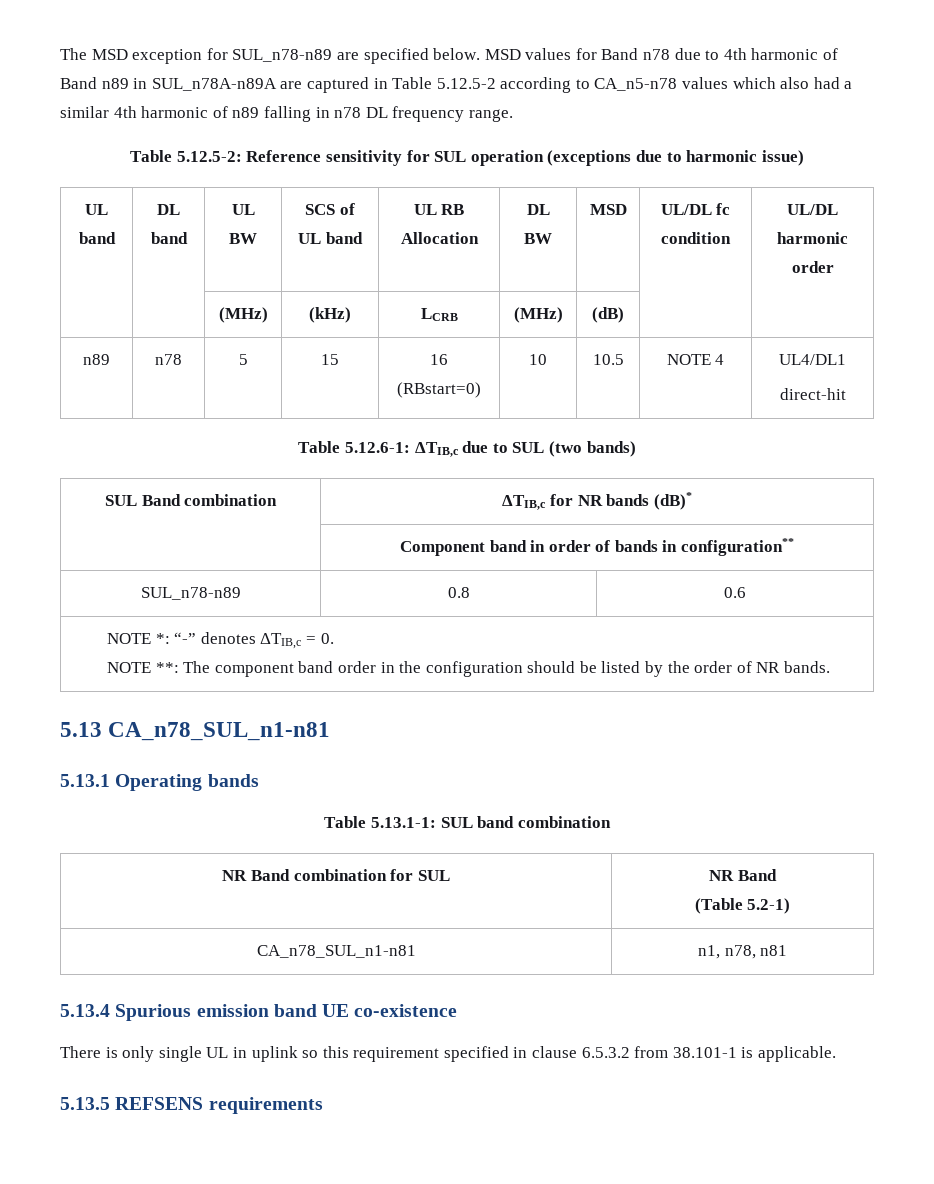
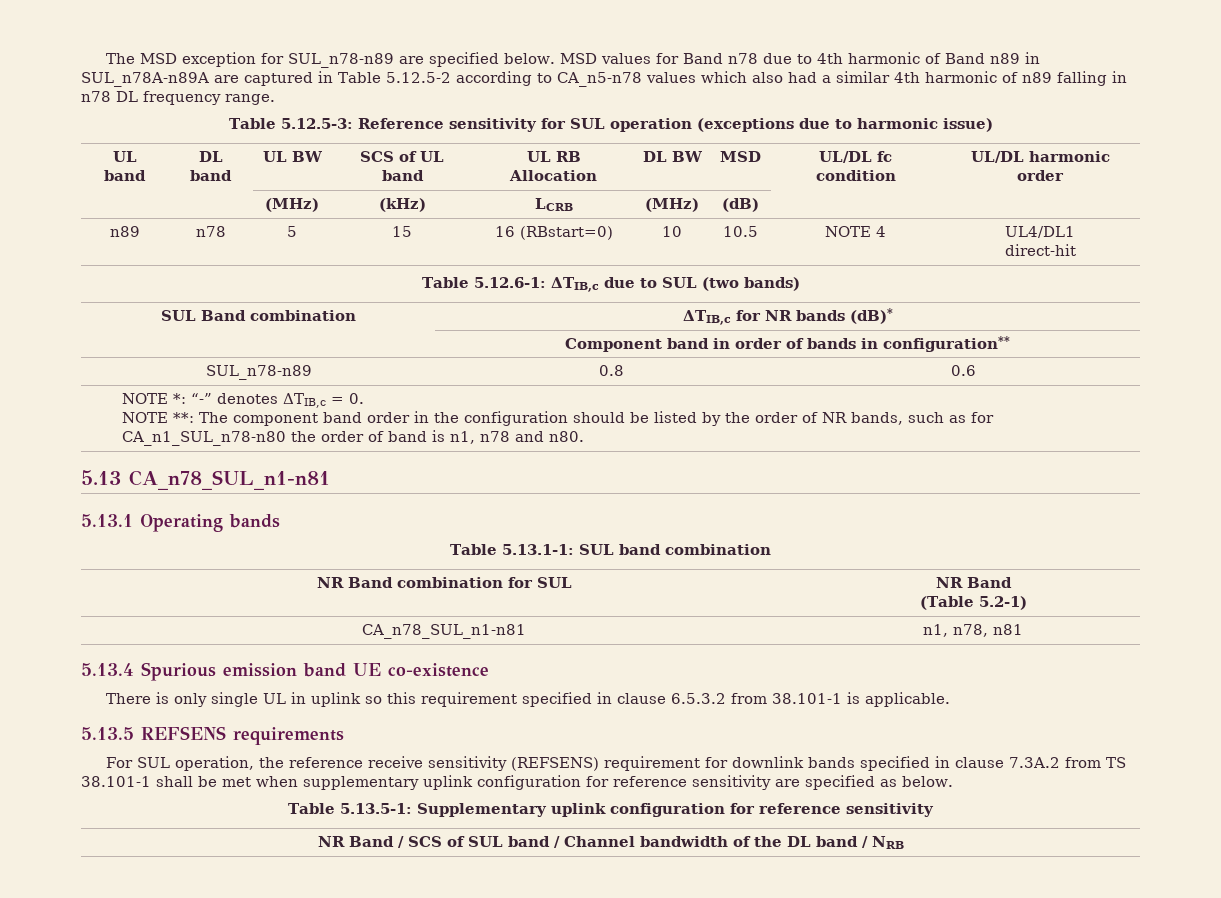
[176,151,242,162] 5.12.5-2: -> [280,118,353,129] 5.12.5-3:
[784,661,831,673] bands. -> [850,412,994,425] [121,430,584,446] bands, such as for CA_n1_SUL_n78-n80 the order of band is n1, n78 and n80.
(323, 1105) none -> [105,756,1126,771] [81,775,953,790] [288,803,934,817] [317,836,904,849] // For SUL operation, the reference receive sensitivity (REFSENS) requirement for downlink bands specified in clause 7.3A.2 from TS 38.101-1 shall be met when supplementary uplink configuration for reference sensitivity are specified as below. // Table 5.13.5-1: Supplementary uplink configuration for reference sensitivity // NR Band / SCS of SUL band / Channel bandwidth of the DL band / NRB

